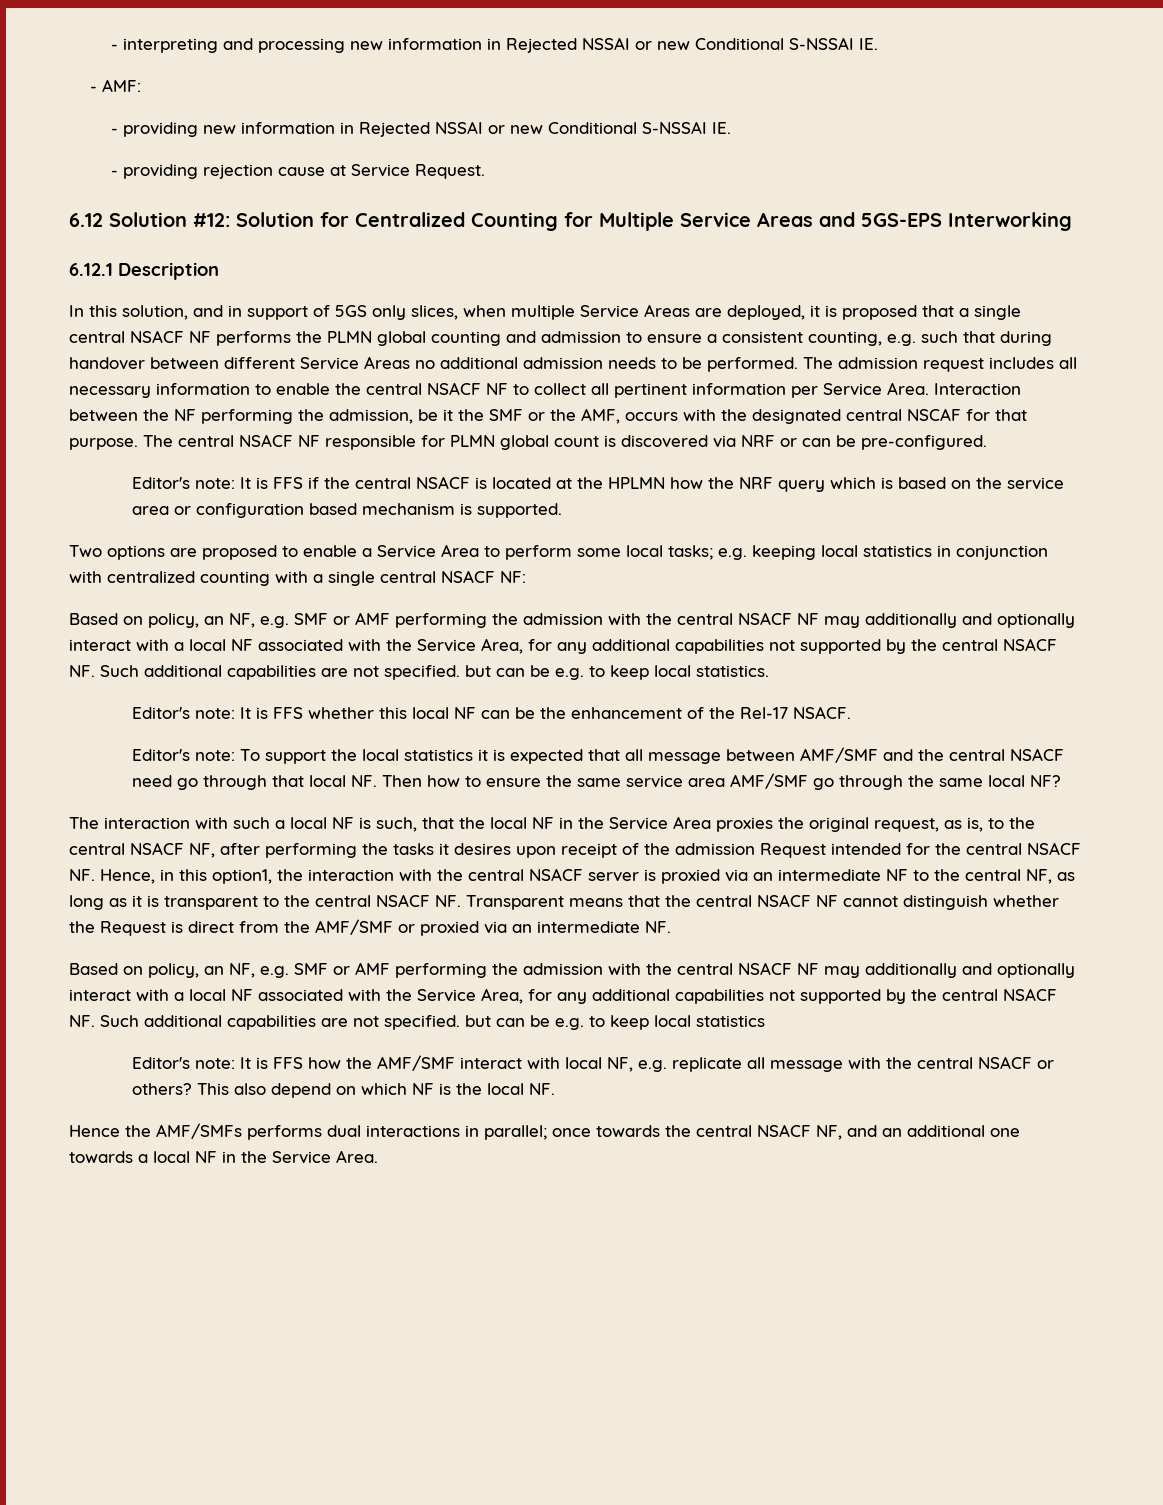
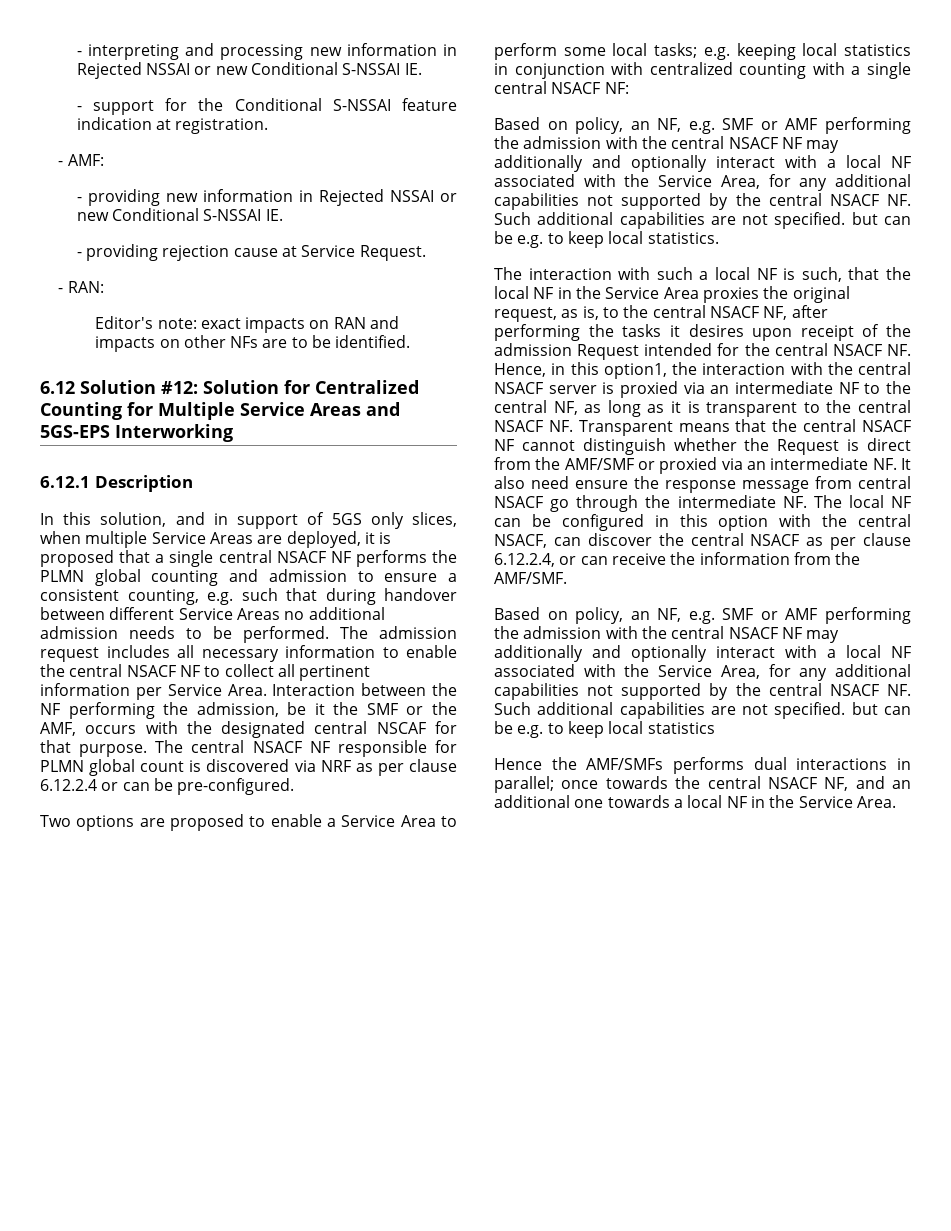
(878, 44) none -> [76,98,458,115] [76,117,269,134] // - support for the Conditional S-NSSAI feature indication at registration.
(485, 171) none -> [58,281,104,293] [95,316,400,333] [95,335,411,352] // - RAN: // Editor's note: exact impacts on RAN and impacts on other NFs are to be identified.
(775, 441) none -> [355,759,457,776] [40,779,97,791] as per clause 6.12.2.4
[131,476,1064,492] [131,503,562,518] // Editor's note: It is FFS if the central NSACF is located at the HPLMN how the NRF query which is based on the service area or configuration based mechanism is supported. -> (295, 786) none
[131,706,851,719] [131,747,1064,764] [131,773,1061,790] // Editor's note: It is FFS whether this local NF can be the enhancement of the Rel-17 NSACF. // Editor's note: To support the local statistics it is expected that all message between AMF/SMF and the central NSACF need go through that local NF. Then how to ensure the same service area AMF/SMF go through the same local NF? -> (719, 238) none
(671, 927) none -> [901,458,912,470] [494,476,911,493] [494,495,911,512] [494,514,911,531] [494,533,911,550] [494,552,861,567] [494,572,567,584] It also need ensure the response message from central NSACF go through the intermediate NF. The local NF can be configured in this option with the central NSACF, can discover the central NSACF as per clause 6.12.2.4, or can receive the information from the AMF/SMF.
[131,1055,1054,1072] [131,1083,555,1098] // Editor's note: It is FFS how the AMF/SMF interact with local NF, e.g. replicate all message with the central NSACF or others? This also depend on which NF is the local NF. -> (715, 728) none

